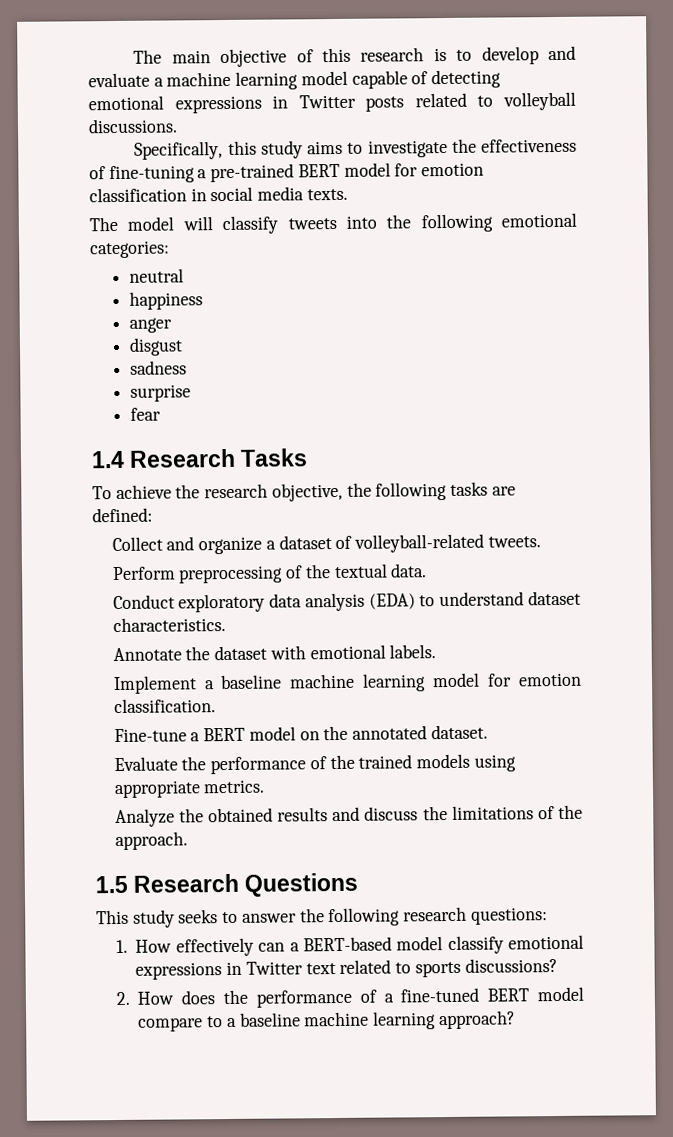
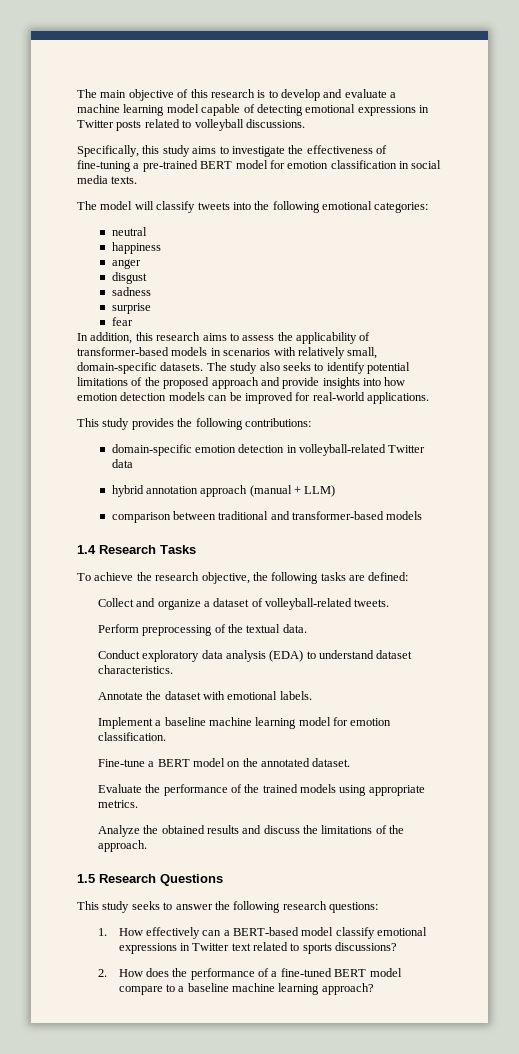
(161, 414) none -> [77,332,371,344] [77,347,378,359] [77,362,410,374] [77,377,406,389] [77,392,429,404] [77,418,311,430] [111,444,426,456] [111,459,133,468] [111,485,336,497] [111,511,423,523] // In addition, this research aims to assess the applicability of transformer-based models in scenarios with relatively small, domain-specific datasets. The study also seeks to identify potential limitations of the proposed approach and provide insights into how emotion detection models can be improved for real-world applications. // This study provides the following contributions: // domain-specific emotion detection in volleyball-related Twitter data // hybrid annotation approach (manual + LLM) // comparison between traditional and transformer-based models

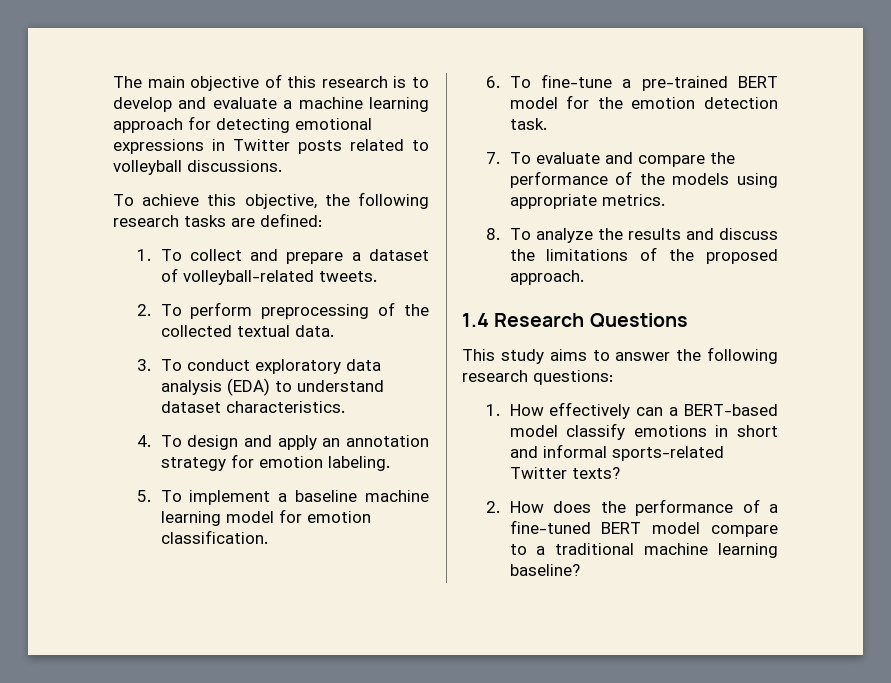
[166,104,255,116] model capable of -> [113,116,211,133] approach for
[77,145,387,157] [77,160,442,172] [77,175,138,184] [77,201,429,213] [111,227,147,236] [111,242,161,254] [111,259,141,269] [111,272,147,284] [111,287,151,296] [111,303,151,314] [111,317,133,326] [77,332,371,344] [77,347,378,359] [77,362,410,374] [77,377,406,389] [77,392,429,404] [77,418,311,430] [111,444,426,456] [111,459,133,468] [111,485,336,497] [111,511,423,523] [77,545,196,554] // Specifically, this study aims to investigate the effectiveness of fine-tuning a pre-trained BERT model for emotion classification in social media texts. // The model will classify tweets into the following emotional categories: // neutral // happiness // anger // disgust // sadness // surprise // fear // In addition, this research aims to assess the applicability of transformer-based models in scenarios with relatively small, domain-specific datasets. The study also seeks to identify potential limitations of the proposed approach and provide insights into how emotion detection models can be improved for real-world applications. // This study provides the following contributions: // domain-specific emotion detection in volleyball-related Twitter data // hybrid annotation approach (manual + LLM) // comparison between traditional and transformer-based models // 1.4 Research Tasks -> (282, 166) none
[136,572,200,581] the research -> [207,194,237,206] this
(319, 578) none -> [113,215,179,227] research
[97,598,201,610] Collect and organize -> [136,249,344,264] 1. To collect and prepare
[97,624,139,633] Perform -> [136,302,253,319] 2. To perform
(243, 628) none -> [160,325,232,337] collected
[97,650,140,659] Conduct -> [136,359,250,371] 3. To conduct
[97,691,312,700] [97,717,153,729] Annotate the dataset with emotional labels. // Implement -> [136,435,429,450] [160,454,390,471] [136,490,271,505] 4. To design and apply an annotation strategy for emotion labeling. // 5. To implement
[97,758,351,767] [97,784,142,793] Fine-tune a BERT model on the annotated dataset. // Evaluate -> [485,74,778,91] [509,95,778,109] [509,118,547,130] [485,152,705,167] 6. To fine-tune a pre-trained BERT model for the emotion detection task. // 7. To evaluate and compare
[262,784,298,793] trained -> (665, 179) none
[97,825,205,837] Analyze the obtained -> [485,228,623,243] 8. To analyze the
(405, 829) none -> [706,249,778,264] proposed
[77,874,95,883] 1.5 -> [462,313,489,327] 1.4
[131,901,160,910] seeks -> [549,349,587,361] aims
[377,927,428,936] [118,942,398,954] emotional expressions in Twitter text related to sports discussions? -> [633,425,778,437] [509,444,724,461] [509,467,620,479] emotions in short and informal sports-related Twitter texts?
[187,983,374,995] baseline machine learning approach? -> [555,543,778,558] [509,564,580,576] traditional machine learning baseline?

